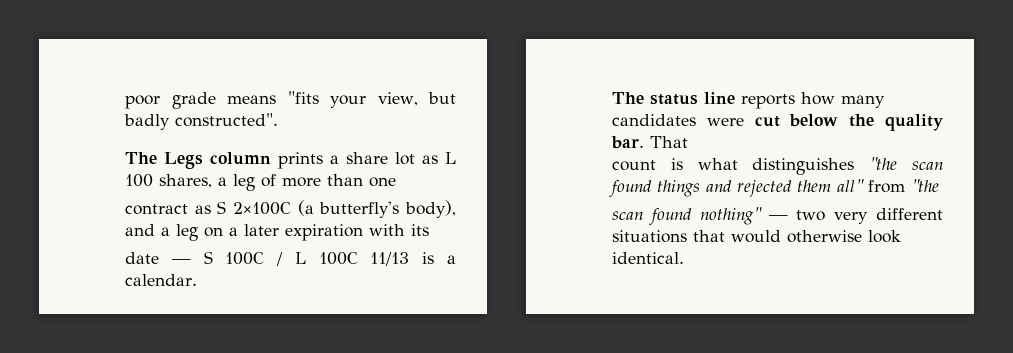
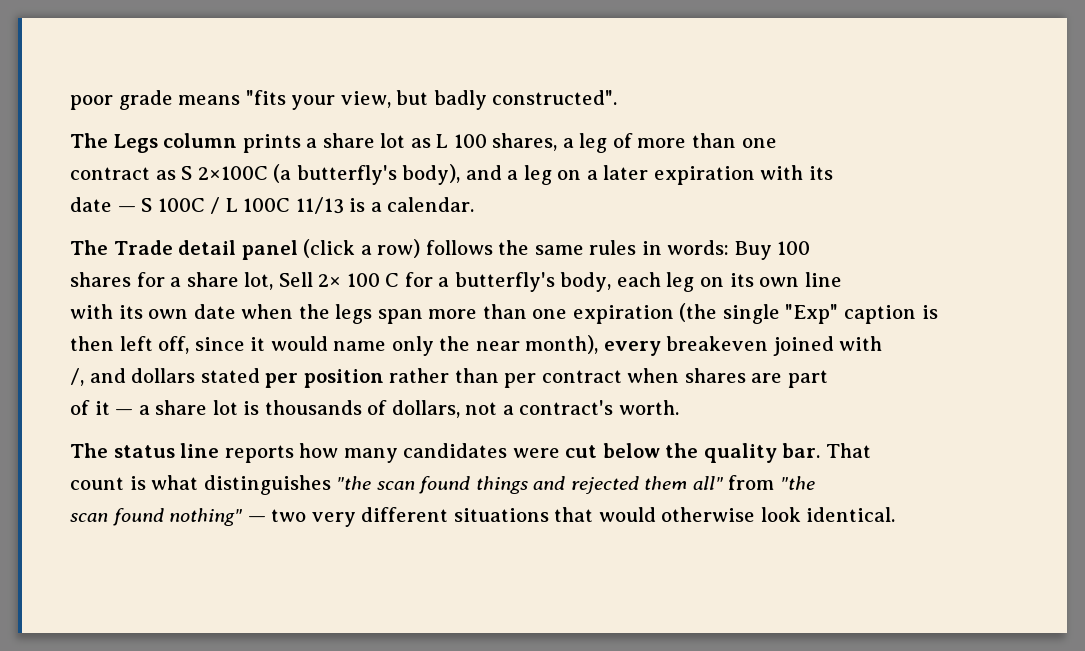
(197, 280) none -> [70,239,811,260] [70,272,842,292] [70,303,938,324] [70,335,883,356] [70,368,828,388] [70,400,679,418] // The Trade detail panel (click a row) follows the same rules in words: Buy 100 // shares for a share lot, Sell 2× 100 C for a butterfly's body, each leg on its own line // with its own date when the legs span more than one expiration (the single "Exp" caption is // then left off, since it would name only the near month), every breakeven joined with // /, and dollars stated per position rather than per contract when shares are part // of it — a share lot is thousands of dollars, not a contract's worth.

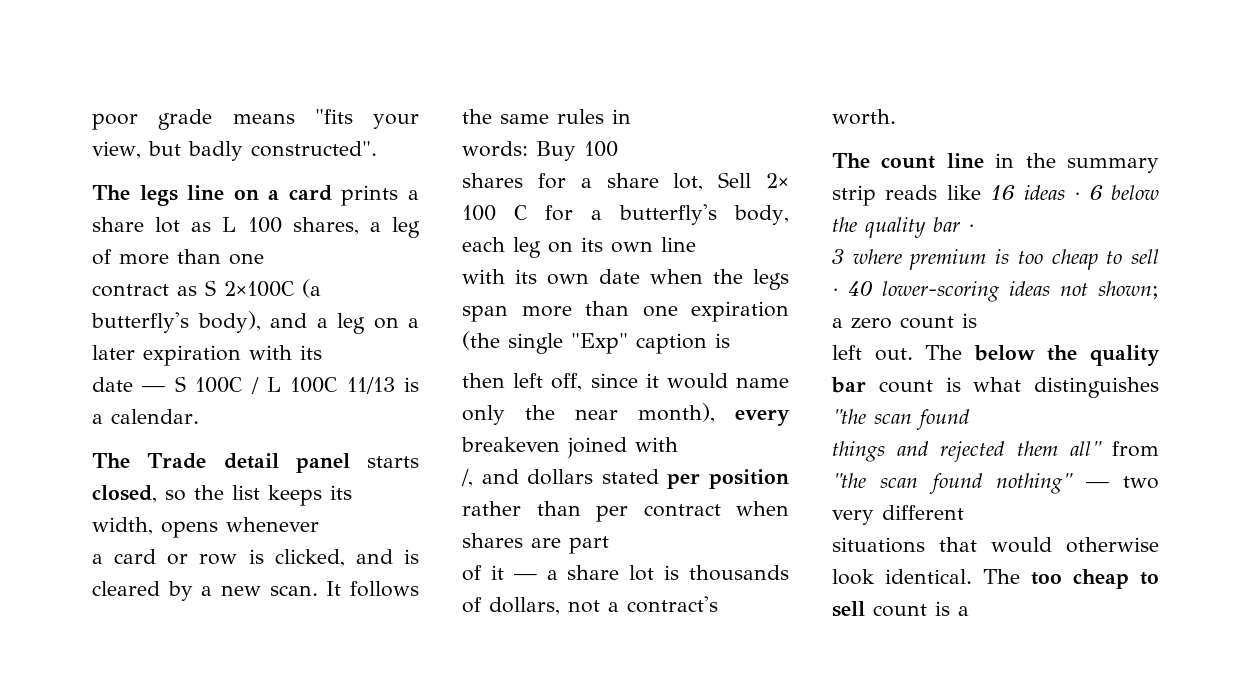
[113,133,238,153] Legs column -> [139,185,332,206] legs line on a card
[303,239,421,258] (click a row) -> [367,456,419,468] [92,485,352,506] [92,517,319,538] [92,549,419,567] [92,581,342,601] starts closed, so the list keeps its width, opens whenever // a card or row is clicked, and is cleared by a new scan. It
(662, 248) none -> (631, 116) //
[113,443,871,463] status line reports how many candidates were cut below the quality bar. That // -> [881,153,1159,173] [832,185,1159,206] [832,217,974,238] [832,249,1159,270] [832,281,1159,302] [832,313,977,329] [832,345,1160,366] [831,377,866,393] count line in the summary strip reads like 16 ideas · 6 below the quality bar · // 3 where premium is too cheap to sell · 40 lower-scoring ideas not shown; a zero count is // left out. The below the quality bar
(471, 485) none -> (970, 419) //
(815, 483) // -> (866, 480) none
(449, 514) none -> (964, 512) //
(896, 514) none -> [983,569,1159,589] [832,601,969,617] The too cheap to sell count is a

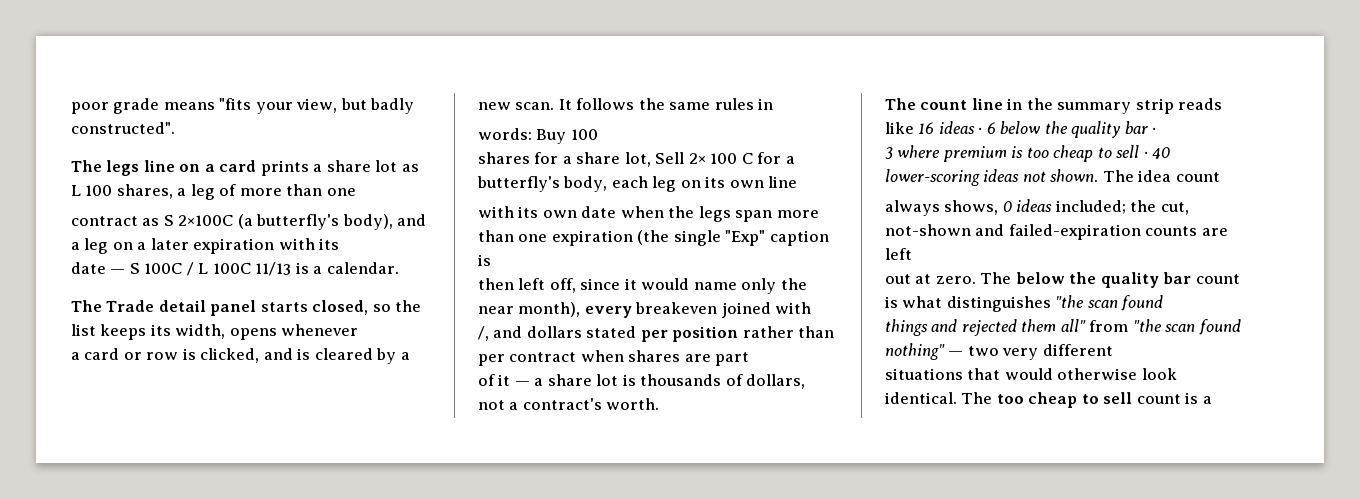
[1098,281,1159,299] [832,313,977,329] [832,345,913,361] shown; a zero count is // left out. -> [1050,169,1220,182] [885,199,1189,216] [885,224,1228,240] [885,248,912,260] [885,274,976,284] shown. The idea count // always shows, 0 ideas included; the cut, not-shown and failed-expiration counts are left // out at zero.

